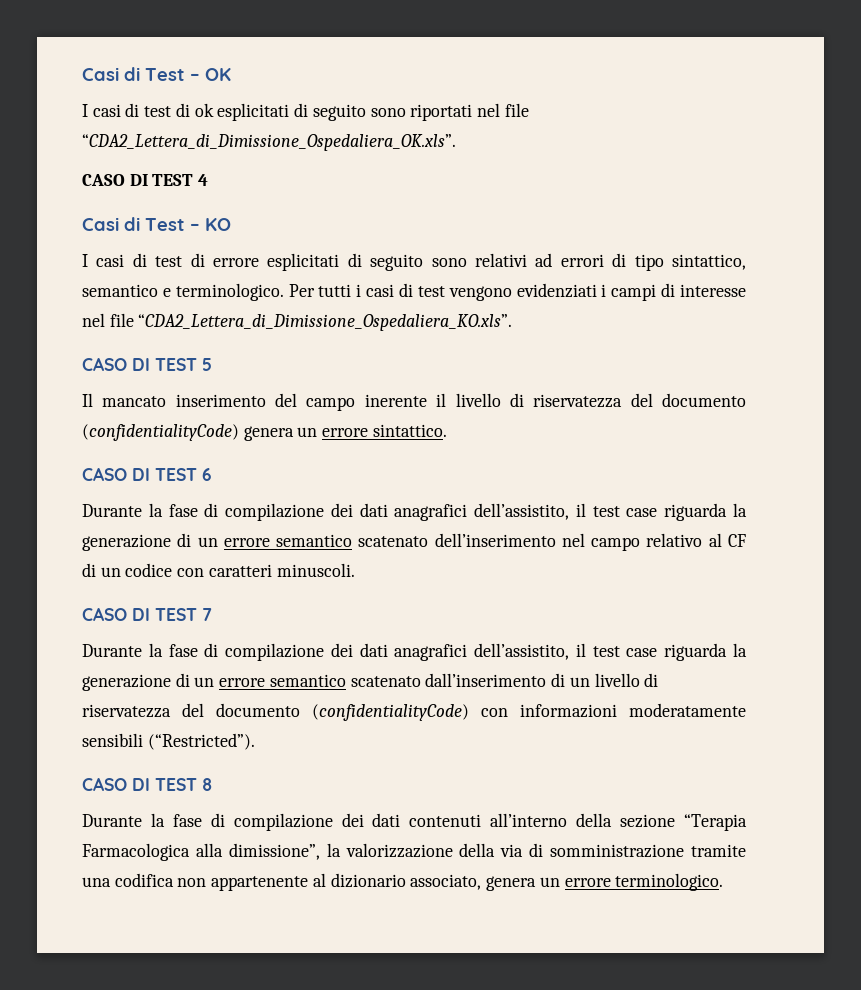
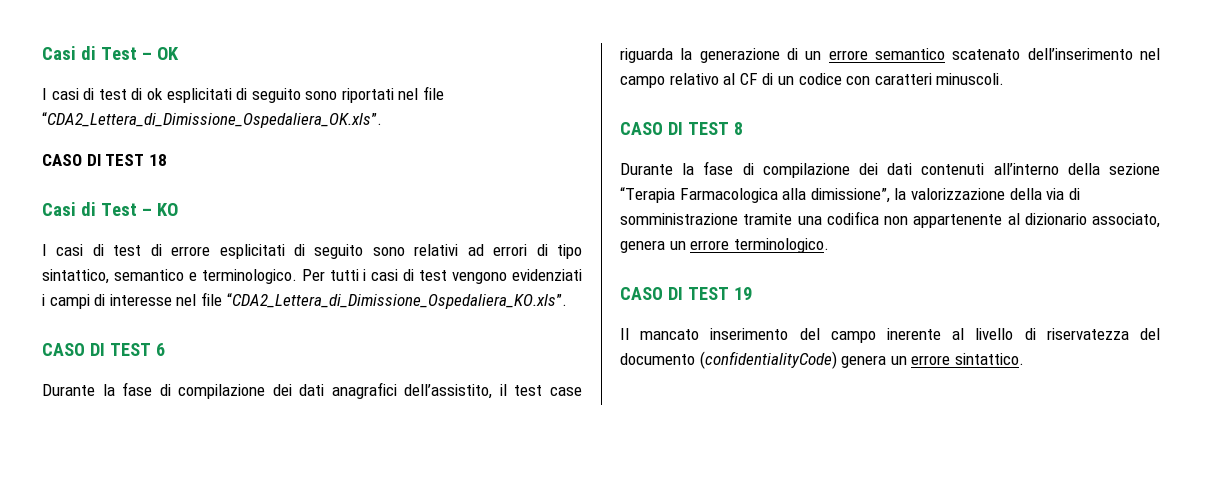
[198,174,209,186] 4 -> [148,154,167,166] 18
[82,357,212,371] [82,393,747,411] [82,424,447,441] // CASO DI TEST 5 // Il mancato inserimento del campo inerente il livello di riservatezza del documento (confidentialityCode) genera un errore sintattico. -> (567, 301) none
[82,607,212,621] [82,643,747,661] [82,673,659,691] [82,703,746,721] [82,733,255,750] // CASO DI TEST 7 // Durante la fase di compilazione dei dati anagrafici dell’assistito, il test case riguarda la generazione di un errore semantico scatenato dall’inserimento di un livello di riservatezza del documento (confidentialityCode) con informazioni moderatamente sensibili (“Restricted”). -> (1005, 79) none
(724, 882) none -> [620,287,752,300] [620,328,1160,343] [620,351,1024,369] // CASO DI TEST 19 // Il mancato inserimento del campo inerente al livello di riservatezza del documento (confidentialityCode) genera un errore sintattico.

